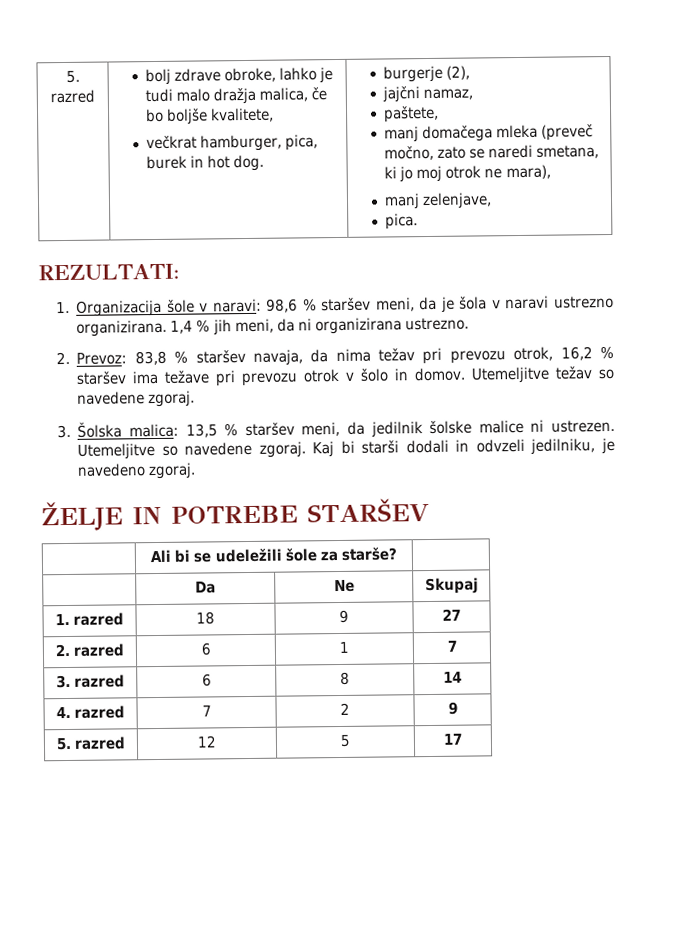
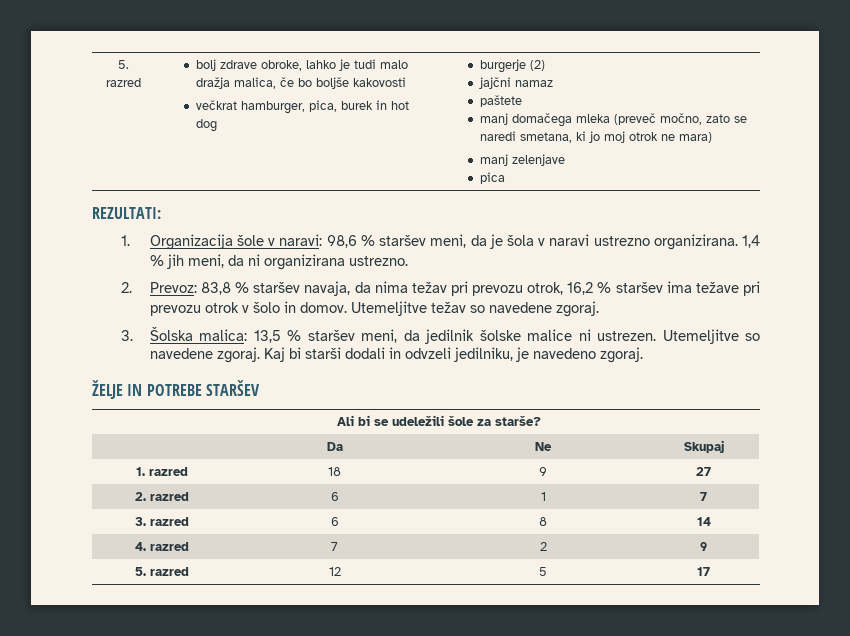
[210,107,275,123] kvalitete, -> [352,77,406,87] kakovosti
[233,154,265,172] dog. -> [195,119,217,132] dog
[446,65,471,80] (2), -> [529,60,545,71] (2)
[423,88,474,101] [383,105,440,123] namaz, // paštete, -> [514,80,553,87] [479,95,522,107] namaz // paštete
[505,164,551,180] [384,192,493,210] [385,213,419,230] mara), // manj zelenjave, // pica. -> [678,132,712,143] [479,154,565,166] [479,172,505,184] mara) // manj zelenjave // pica

